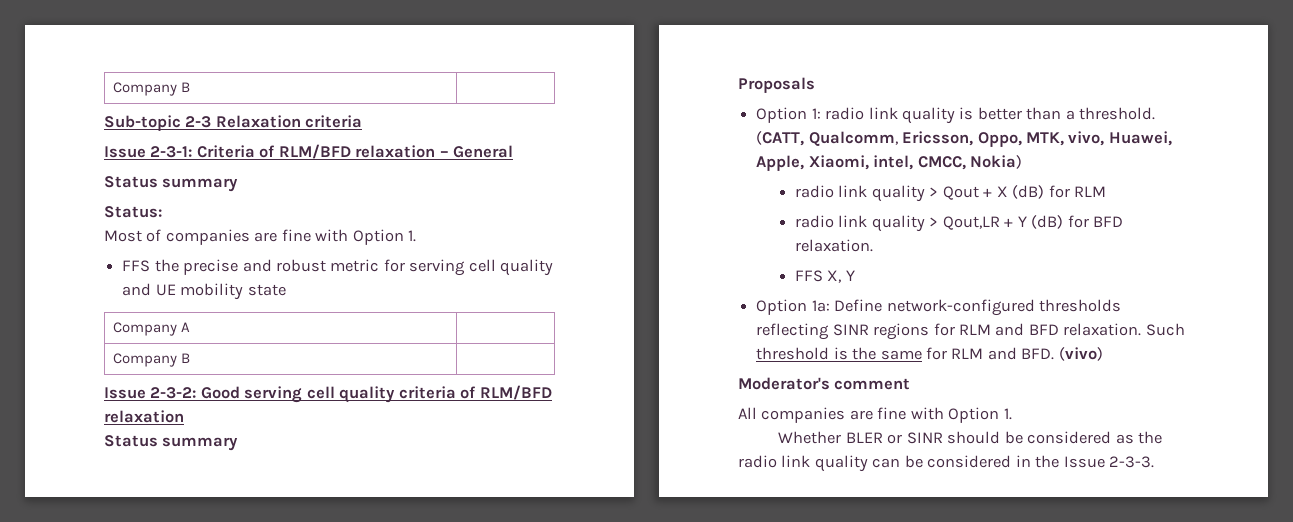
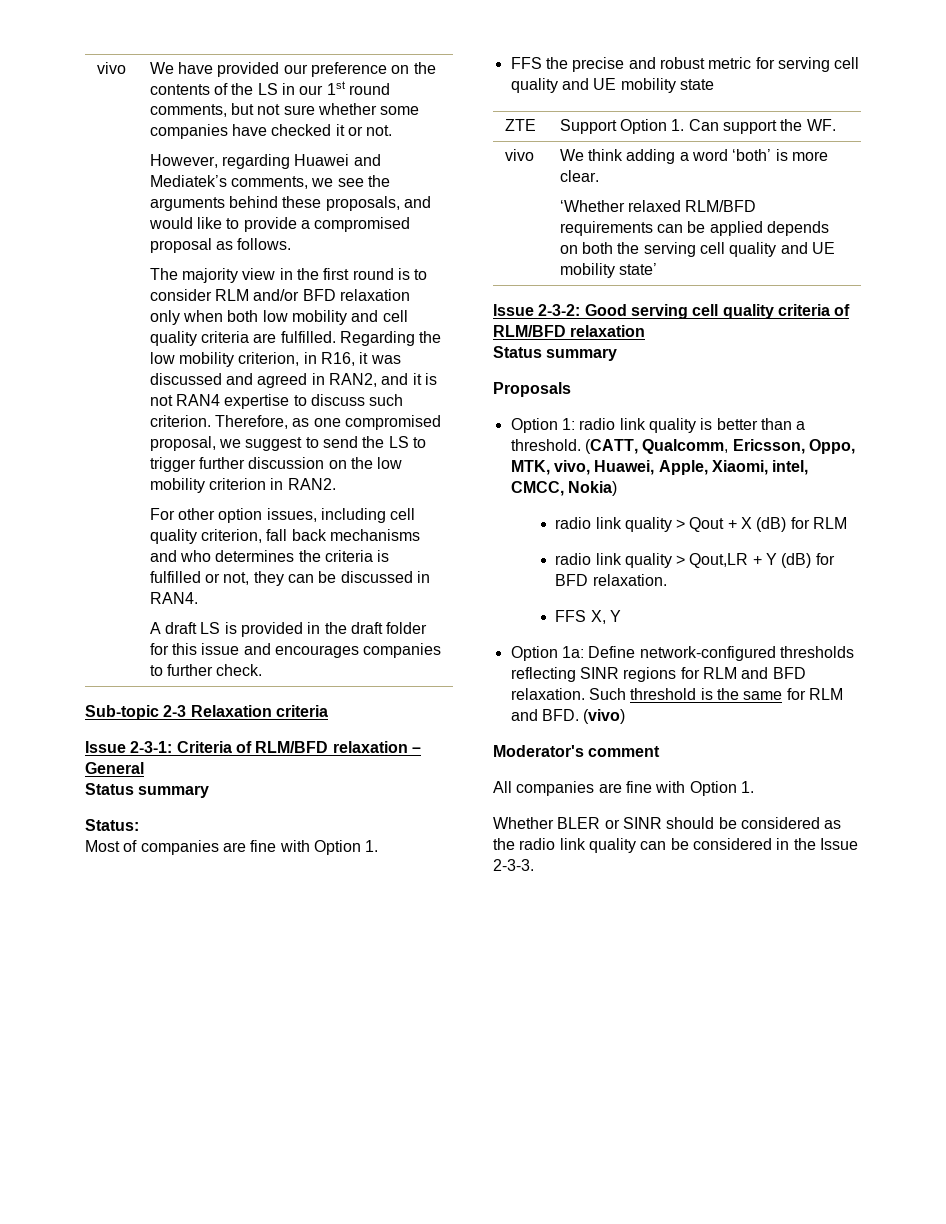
[113,82,191,96] Company B | -> [96,62,126,74] [149,62,436,77] [149,81,390,95] [149,103,420,117] [149,124,393,139] [149,154,381,169] [149,175,390,189] [149,196,431,211] [148,217,411,232] [149,238,292,253] [149,268,428,283] [149,289,410,301] [149,310,408,325] [149,331,442,346] [149,352,401,367] [149,373,437,388] [149,394,404,409] [149,415,441,430] [149,436,426,451] [149,457,403,472] [149,478,336,493] [149,508,416,523] [149,529,420,544] [149,550,390,562] [149,571,430,586] [149,592,198,604] [149,622,428,637] [149,643,442,658] [149,664,263,676] vivo | We have provided our preference on the contents of the LS in our 1st round comments, but not sure whether some companies have checked it or not. // However, regarding Huawei and Mediatek’s comments, we see the arguments behind these proposals, and would like to provide a compromised proposal as follows. // The majority view in the first round is to consider RLM and/or BFD relaxation only when both low mobility and cell quality criteria are fulfilled. Regarding the low mobility criterion, in R16, it was discussed and agreed in RAN2, and it is not RAN4 expertise to discuss such criterion. Therefore, as one compromised proposal, we suggest to send the LS to trigger further discussion on the low mobility criterion in RAN2. // For other option issues, including cell quality criterion, fall back mechanisms and who determines the criteria is fulfilled or not, they can be discussed in RAN4. // A draft LS is provided in the draft folder for this issue and encourages companies to further check.
[113,322,191,336] [113,353,191,367] Company A | // Company B | -> [504,119,536,131] [559,119,836,134] [504,149,534,161] [559,149,828,164] [559,170,599,182] [559,200,757,212] [559,221,829,236] [559,242,835,257] [559,263,657,278] ZTE | Support Option 1. Can support the WF. // vivo | We think adding a word ‘both’ is more clear. // ‘Whether relaxed RLM/BFD requirements can be applied depends on both the serving cell quality and UE mobility state’

